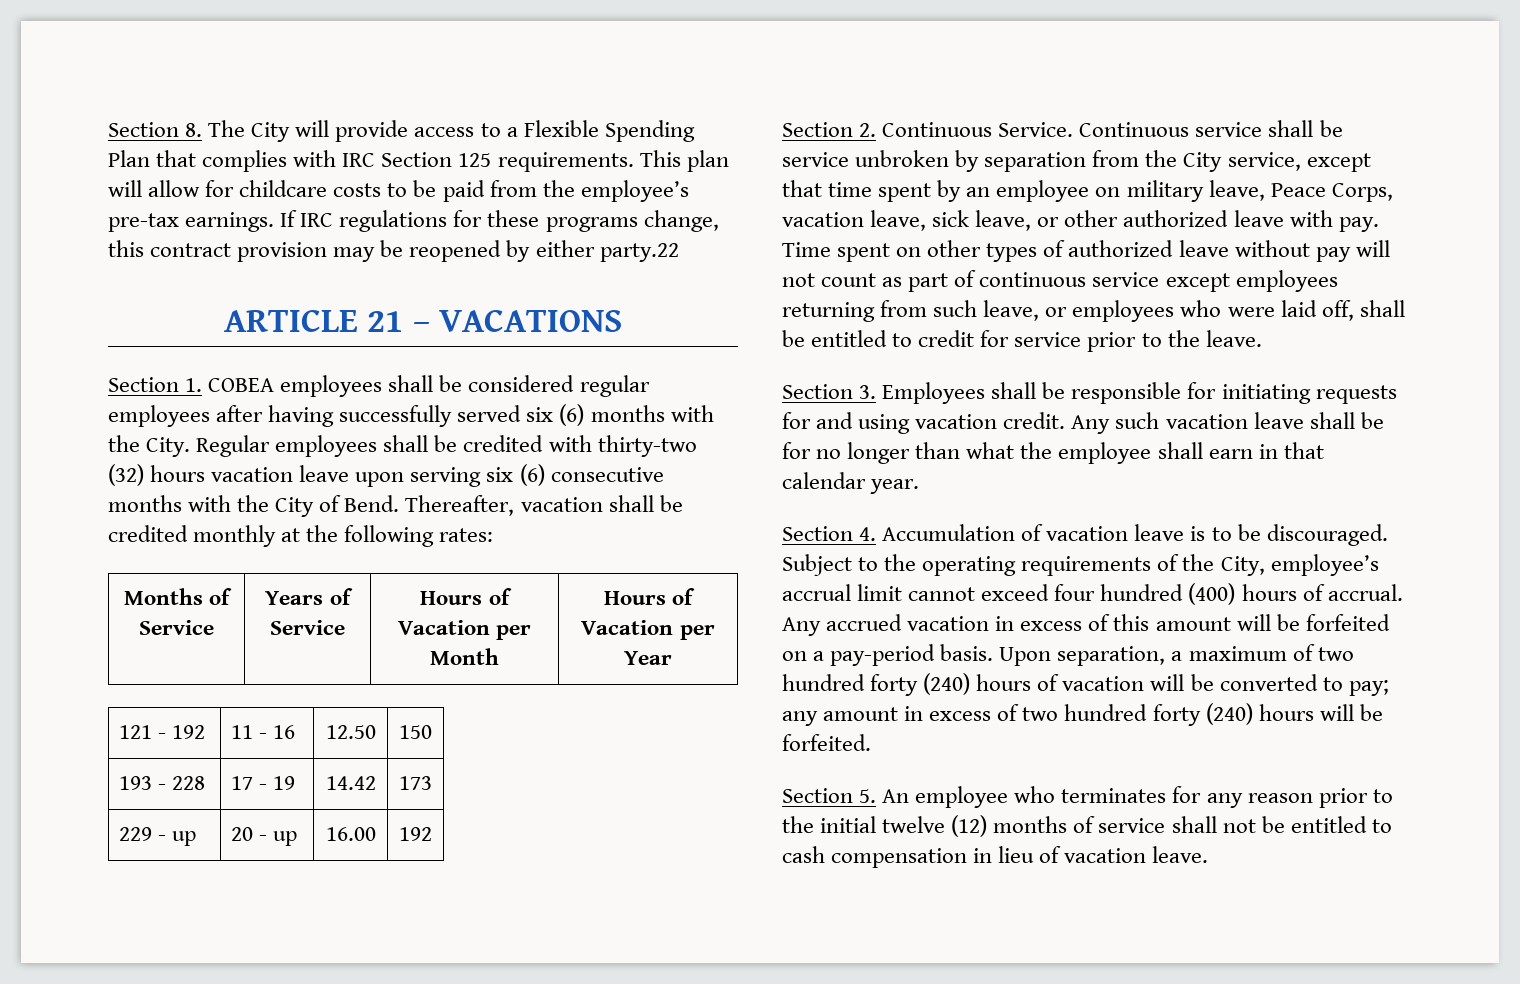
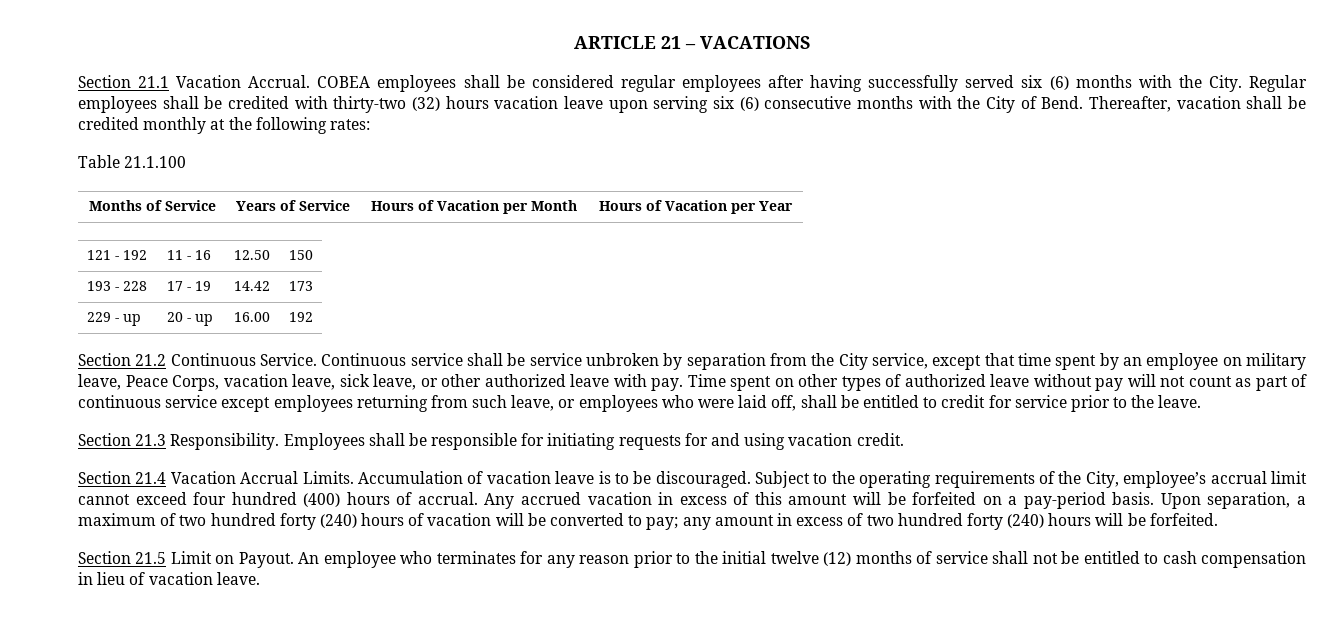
[108,120,695,142] [108,150,729,172] [108,180,689,202] [108,210,719,232] [108,240,679,262] Section 8. The City will provide access to a Flexible Spending Plan that complies with IRC Section 125 requirements. This plan will allow for childcare costs to be paid from the employee’s pre-tax earnings. If IRC regulations for these programs change, this contract provision may be reopened by either party.22 // -> (573, 42) none
[185,378,203,392] 1. -> [138,75,311,88] 21.1 Vacation Accrual.
(494, 535) none -> [78,155,187,168] // Table 21.1.100
[859,123,877,137] 2. -> [135,354,167,366] 21.2
[859,385,877,399] 3. -> [135,433,280,450] 21.3 Responsibility.
[1071,412,1384,434] [782,442,1324,464] [782,472,920,494] [782,526,877,541] Any such vacation leave shall be for no longer than what the employee shall earn in that calendar year. // Section 4. -> [78,471,354,484] // Section 21.4 Vacation Accrual Limits.
[859,789,877,803] 5. -> [135,551,294,568] 21.5 Limit on Payout.

